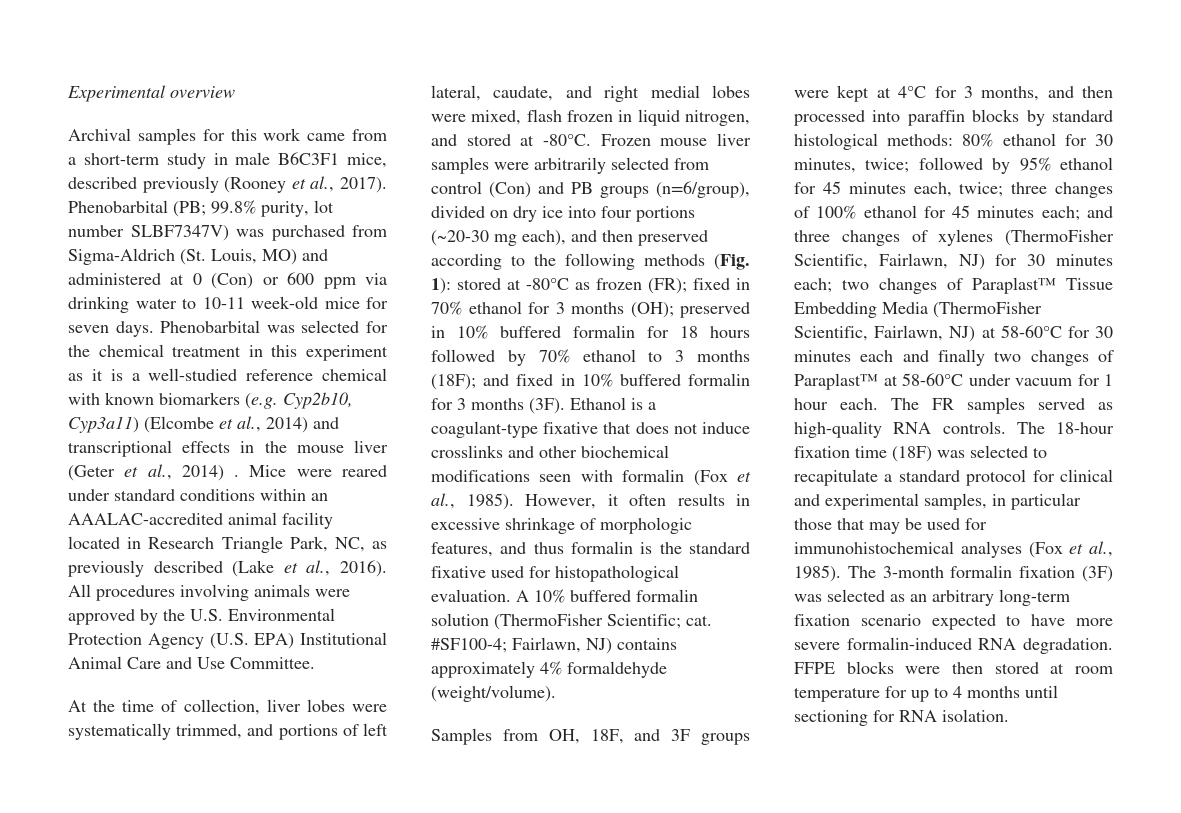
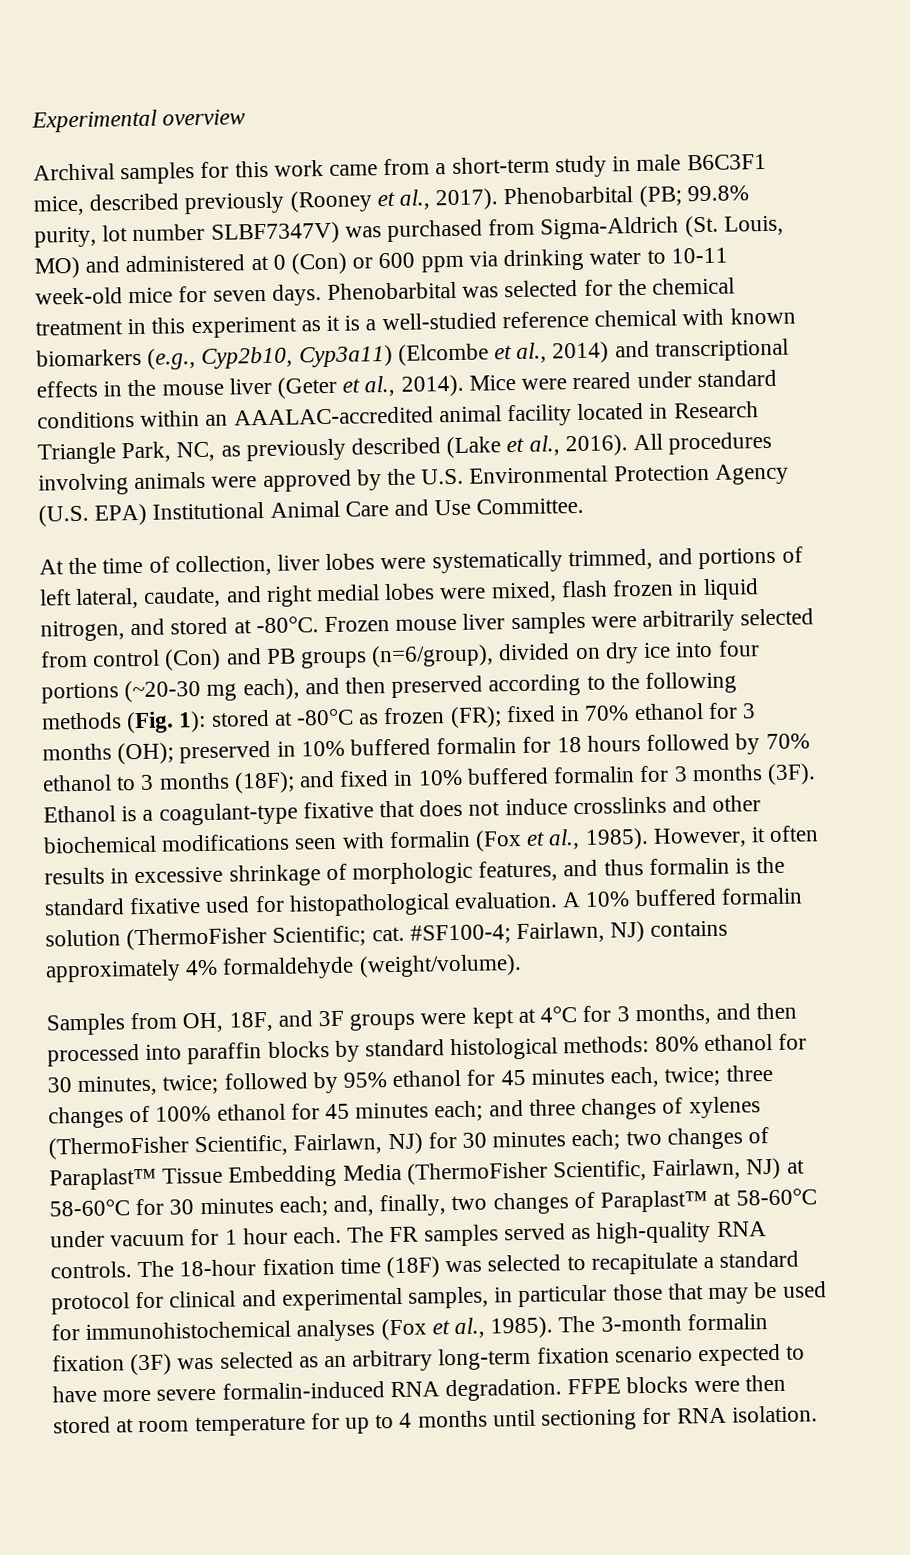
[245,393,278,409] (e.g. -> [147,348,197,370] (e.g.,
[181,465,240,481] 2014) . -> [400,374,464,397] 2014).
[860,349,985,366] each and finally -> [278,1194,447,1217] each; and, finally,

